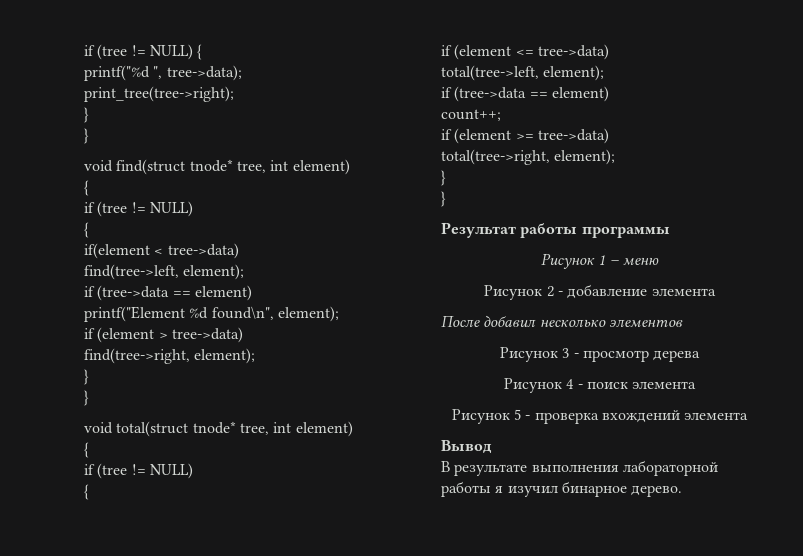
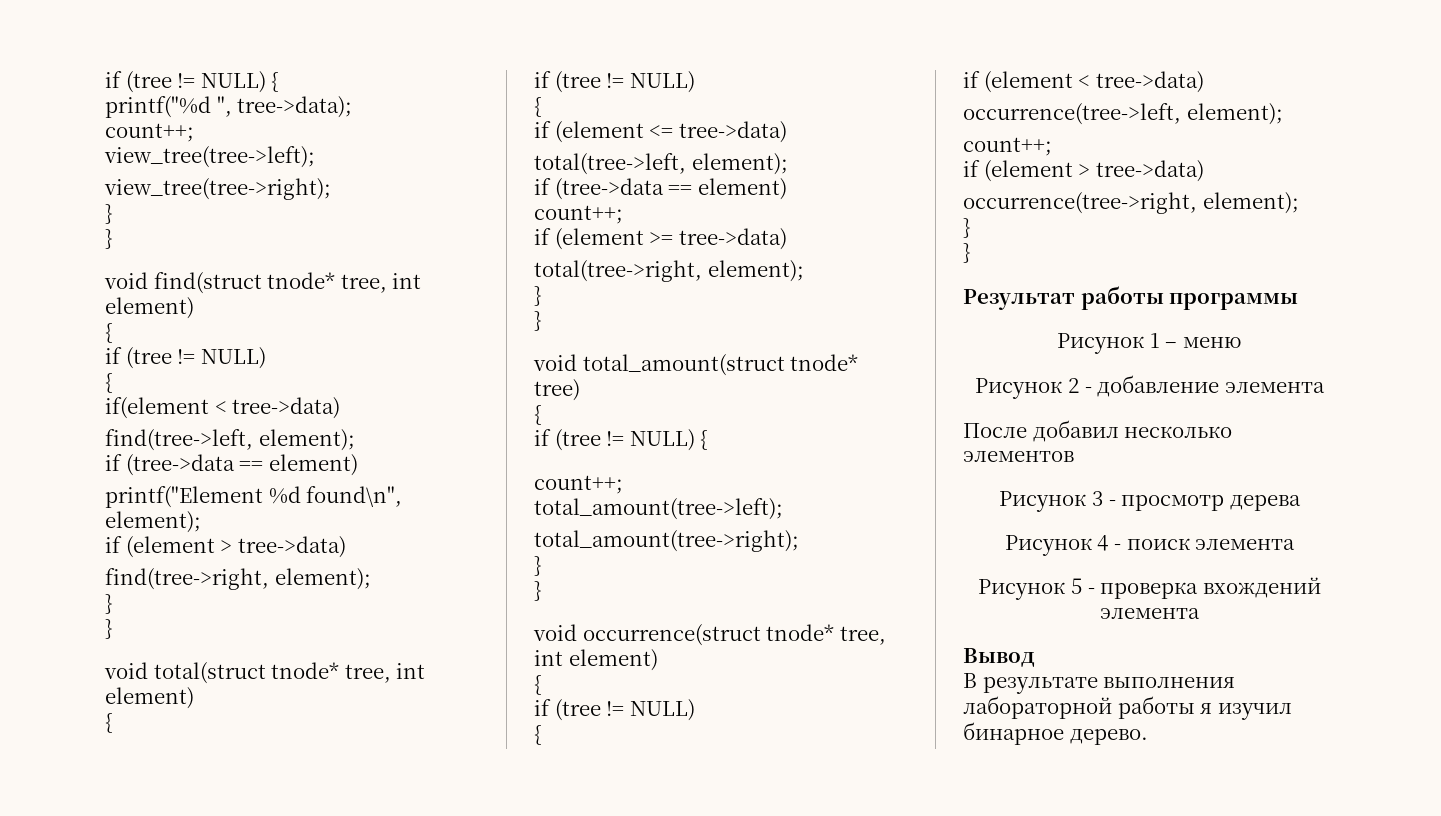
[84,86,234,102] print_tree(tree->right); -> [105,123,194,142] [104,146,315,168] [104,178,331,200] count++; // view_tree(tree->left); // view_tree(tree->right);
(446, 199) none -> [533,354,859,376] [534,379,580,401] [534,405,542,425] [534,429,709,451] [534,475,623,494] [534,498,783,520] [534,530,799,552] [534,556,542,576] [534,581,542,601] [533,624,886,646] [534,649,658,671] [534,675,542,695] [534,699,695,721] [534,725,542,745] [963,71,1204,93] [963,103,1283,125] [963,137,1052,156] [963,160,1204,182] [963,192,1299,214] [963,218,971,238] [963,243,971,263] // void total_amount(struct tnode* tree) // { // if (tree != NULL) { // count++; // total_amount(tree->left); // total_amount(tree->right); // } // } // void occurrence(struct tnode* tree, int element) // { // if (tree != NULL) // { // if (element < tree->data) // occurrence(tree->left, element); // count++; // if (element > tree->data) // occurrence(tree->right, element); // } // }

